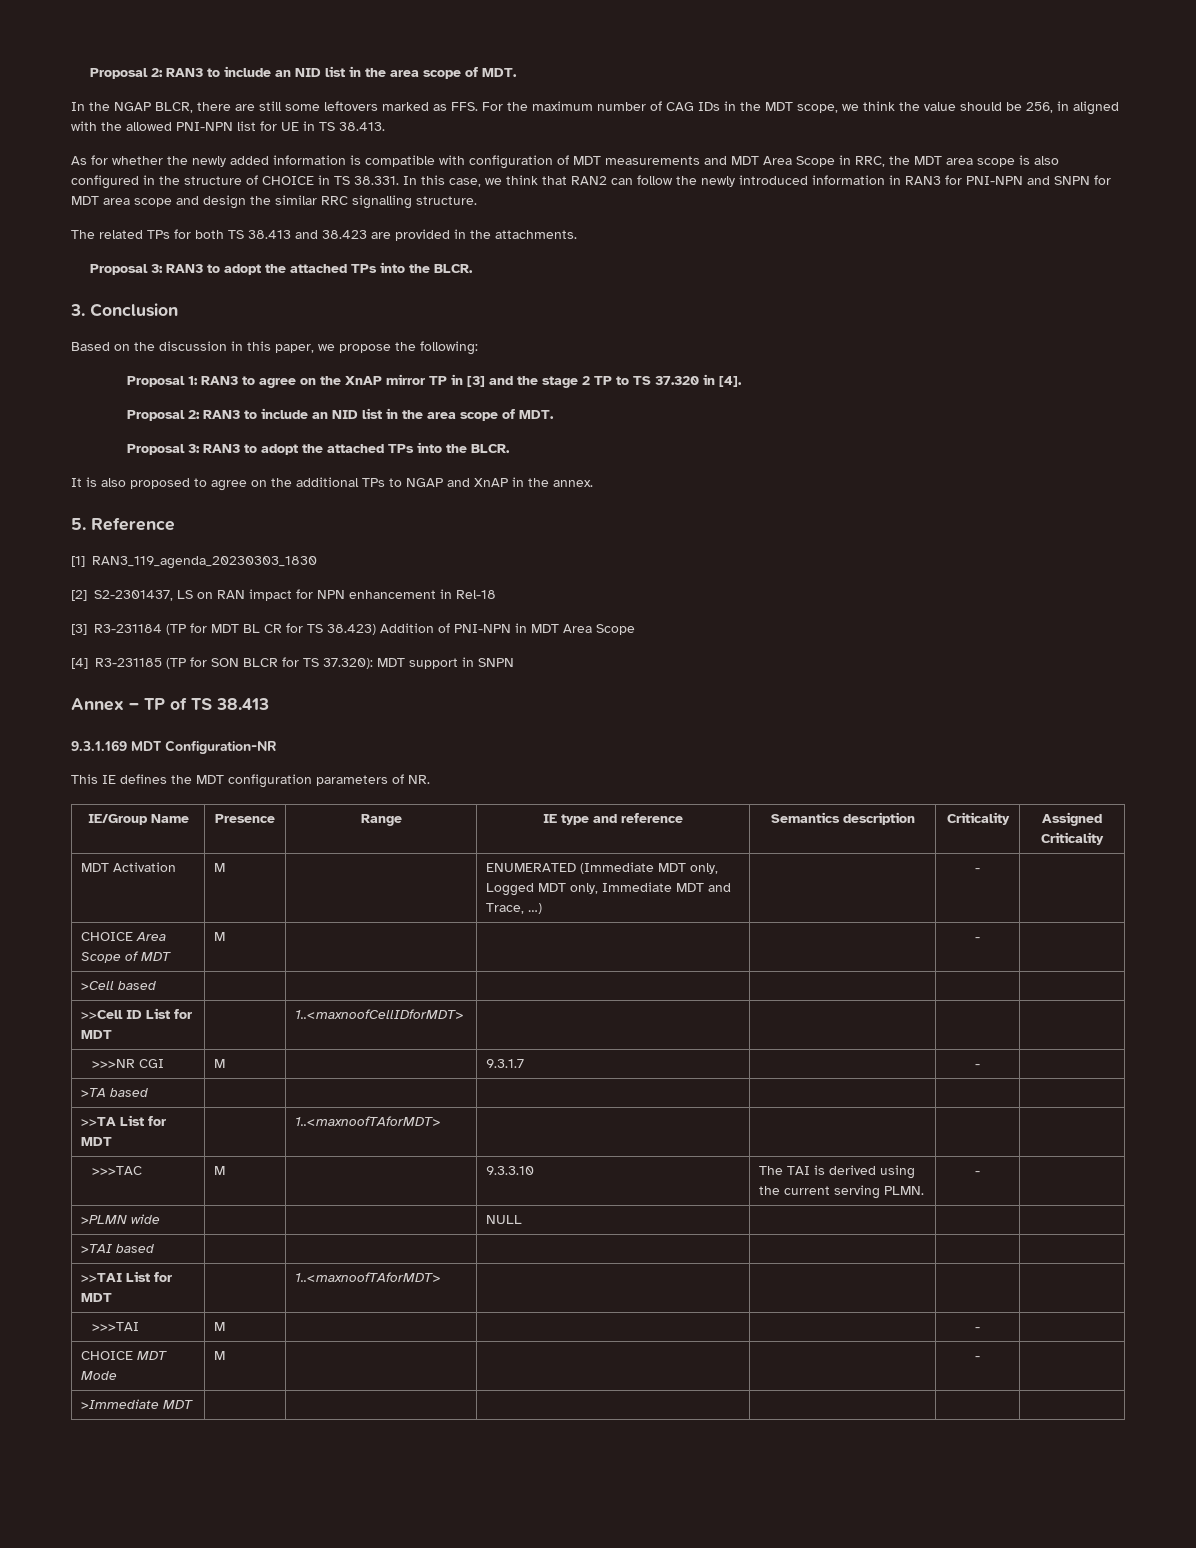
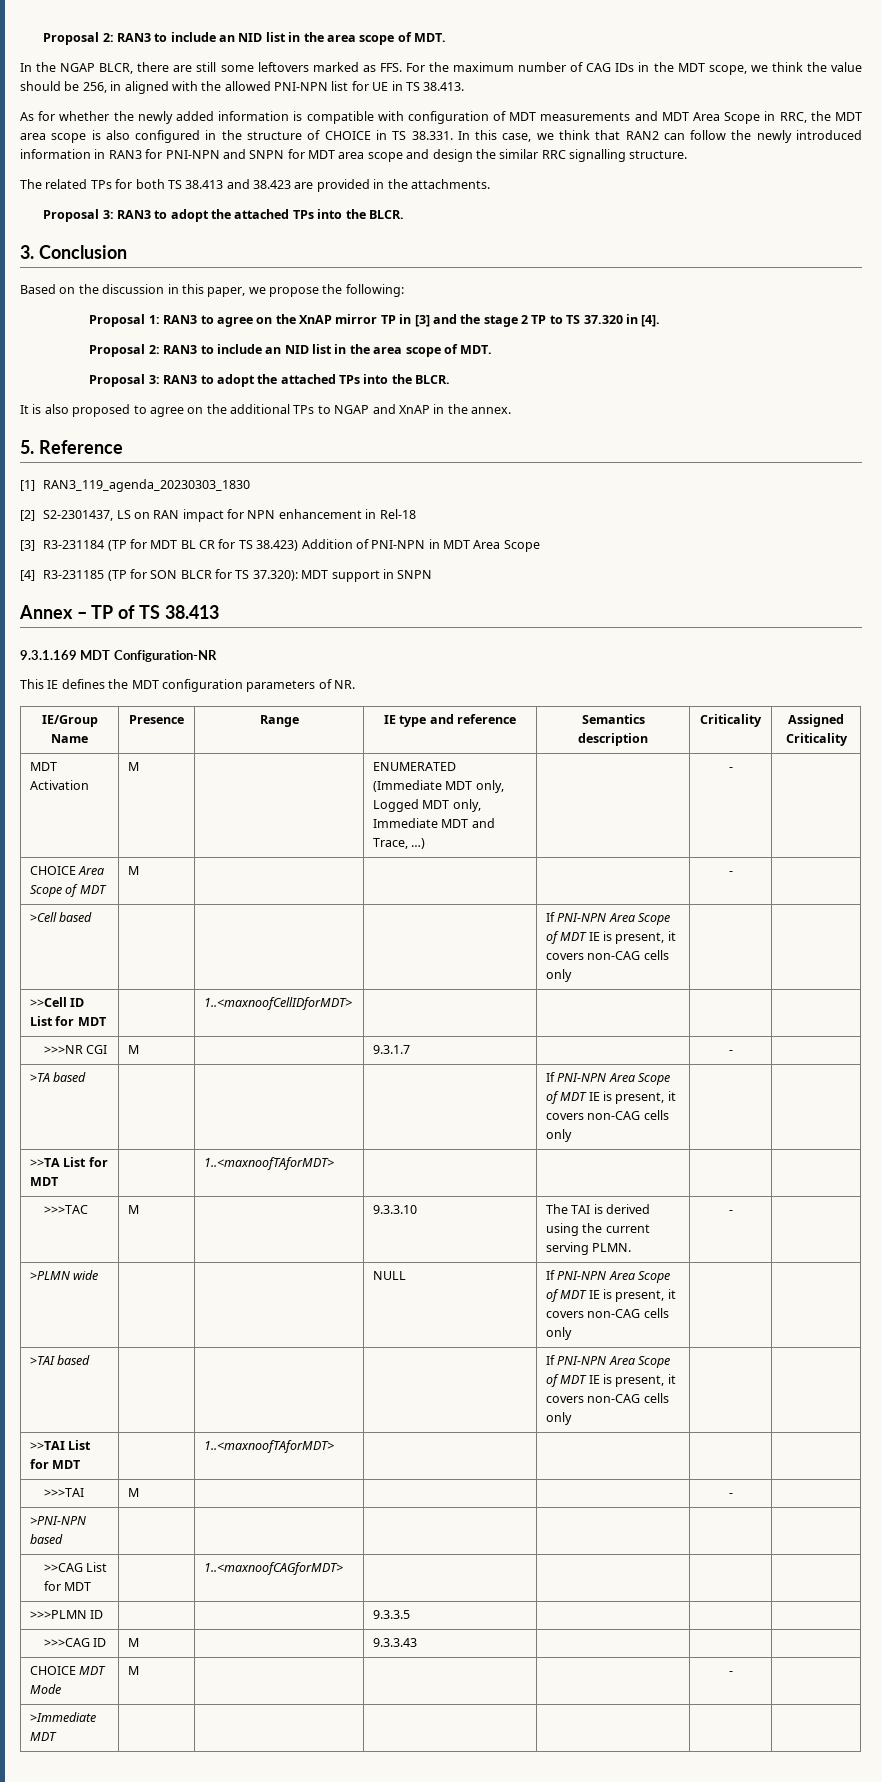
(157, 985) none -> [545,912,671,925] [545,931,676,944] [545,950,669,960] [545,969,572,982] If PNI-NPN Area Scope of MDT IE is present, it covers non-CAG cells only
(149, 1092) none -> [545,1072,671,1085] [545,1091,676,1104] [545,1110,669,1120] [545,1129,572,1142] If PNI-NPN Area Scope of MDT IE is present, it covers non-CAG cells only
[81,1244,155,1253] | | // >TAI based | | | | -> [545,1270,671,1283] [545,1289,676,1302] [545,1308,669,1318] [545,1327,572,1340] [29,1355,91,1365] [545,1355,671,1368] [545,1374,676,1387] [545,1393,669,1403] [545,1412,572,1425] If PNI-NPN Area Scope of MDT IE is present, it covers non-CAG cells only | | // >TAI based | | | | If PNI-NPN Area Scope of MDT IE is present, it covers non-CAG cells only
(980, 1329) none -> [29,1516,86,1525] [29,1534,63,1544] [43,1562,108,1572] [43,1581,92,1591] [203,1562,343,1575] [29,1610,104,1619] [372,1610,410,1619] [43,1638,107,1647] [127,1638,139,1647] [372,1638,417,1647] // >PNI-NPN based | | | | | | // >>CAG List for MDT | | 1..<maxnoofCAGforMDT> | | | | // >>>PLMN ID | | | 9.3.3.5 | | | // >>>CAG ID | M | | 9.3.3.43 | | |

